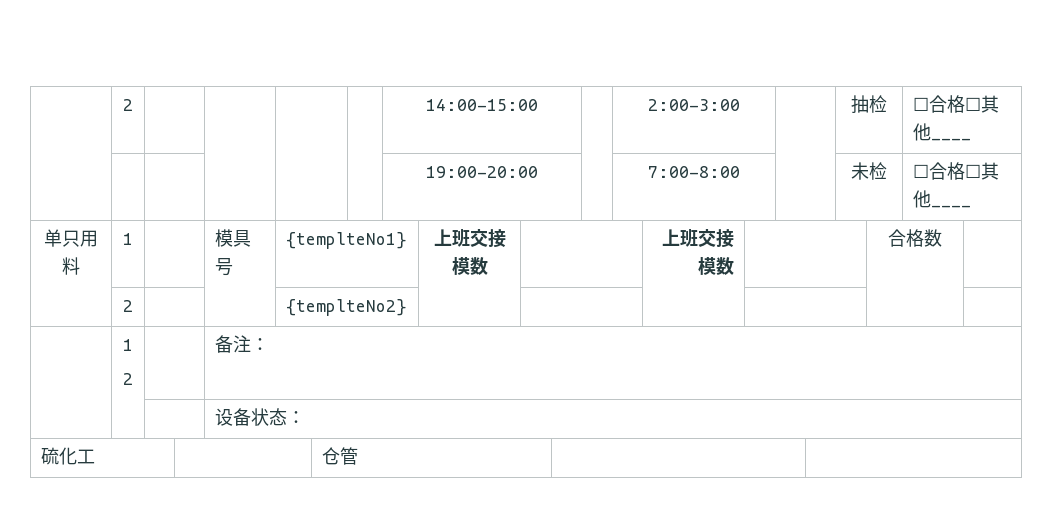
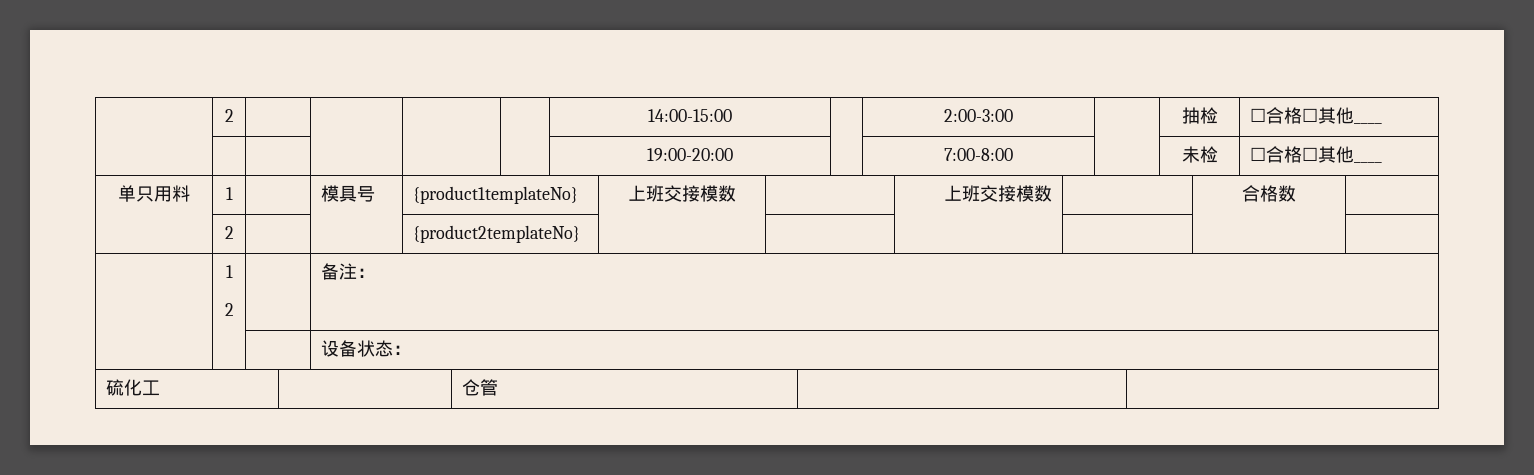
[285,232,407,249] {templteNo1} -> [413,186,579,204] {product1templateNo}
[285,299,407,316] {templteNo2} -> [413,225,581,243] {product2templateNo}

